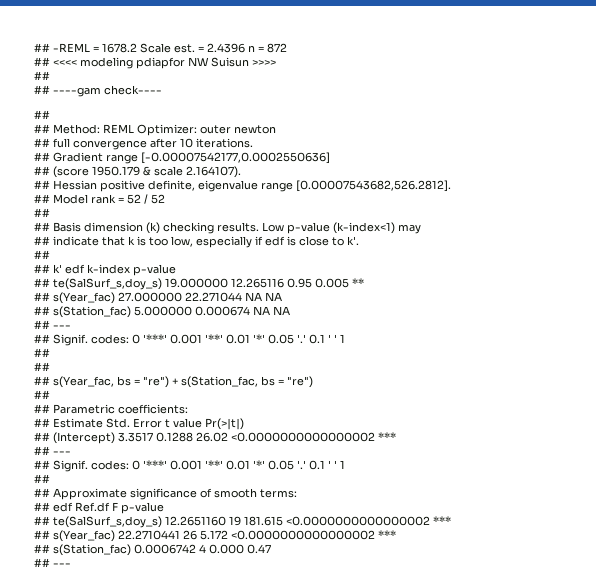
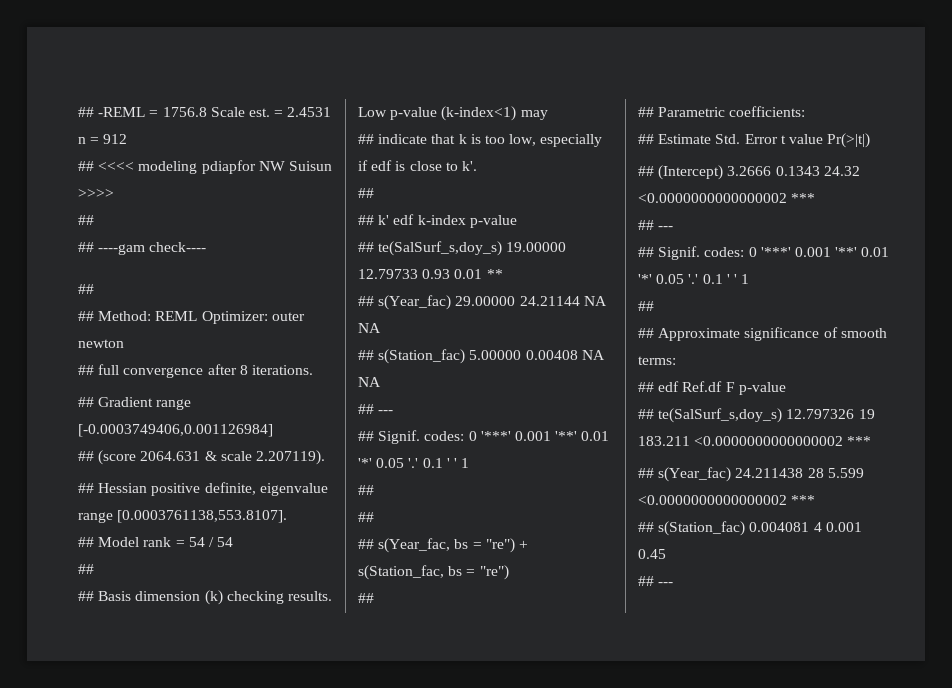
[102,43,137,53] 1678.2 -> [162,107,207,117] 1756.8
[207,43,245,53] 2.4396 -> [287,107,332,117] 2.4531
[267,43,287,53] 872 -> [103,134,128,144] 912
[180,138,193,148] 10 -> [239,365,248,375] 8
[141,152,330,164] [-0.00007542177,0.0002550636] -> [78,424,273,437] [-0.0003749406,0.001126984]
[92,166,140,176] 1950.179 -> [140,451,201,461] 2064.631
[186,166,241,178] 2.164107). -> [255,450,325,465] 2.207119).
[296,180,451,192] [0.00007543682,526.2812]. -> [117,510,288,523] [0.0003761138,553.8107].
[127,194,165,204] 52 / 52 -> [188,537,234,547] 54 / 54
[165,278,349,288] 19.000000 12.265116 0.95 0.005 -> [506,242,567,252] [358,269,483,279] 19.00000 12.79733 0.93 0.01
[118,292,242,302] 27.000000 22.271044 -> [455,296,580,306] 29.00000 24.21144
[134,306,250,316] 5.000000 0.000674 -> [469,350,578,360] 5.00000 0.00408
[118,432,228,442] 3.3517 0.1288 26.02 -> [727,166,860,176] 3.2666 0.1343 24.32
[165,516,283,526] 12.2651160 19 181.615 -> [786,409,875,419] [638,436,690,446] 12.797326 19 183.211
[118,530,228,540] 22.2710441 26 5.172 -> [735,468,864,478] 24.211438 28 5.599
[134,544,271,554] 0.0006742 4 0.000 0.47 -> [749,522,862,532] [638,549,666,559] 0.004081 4 0.001 0.45

